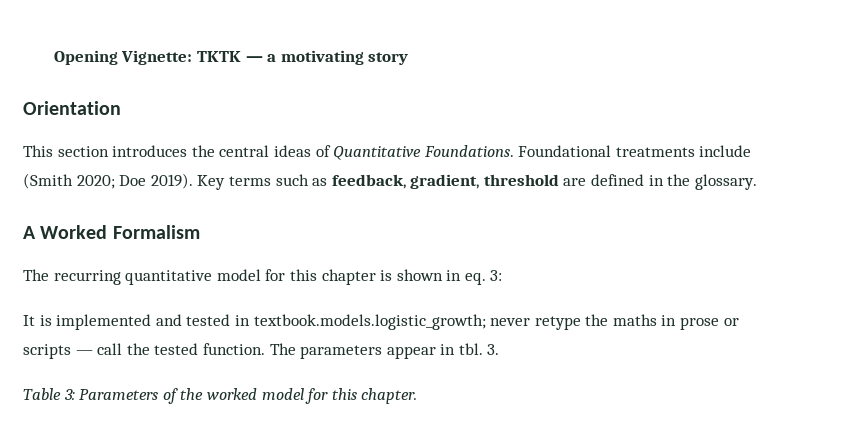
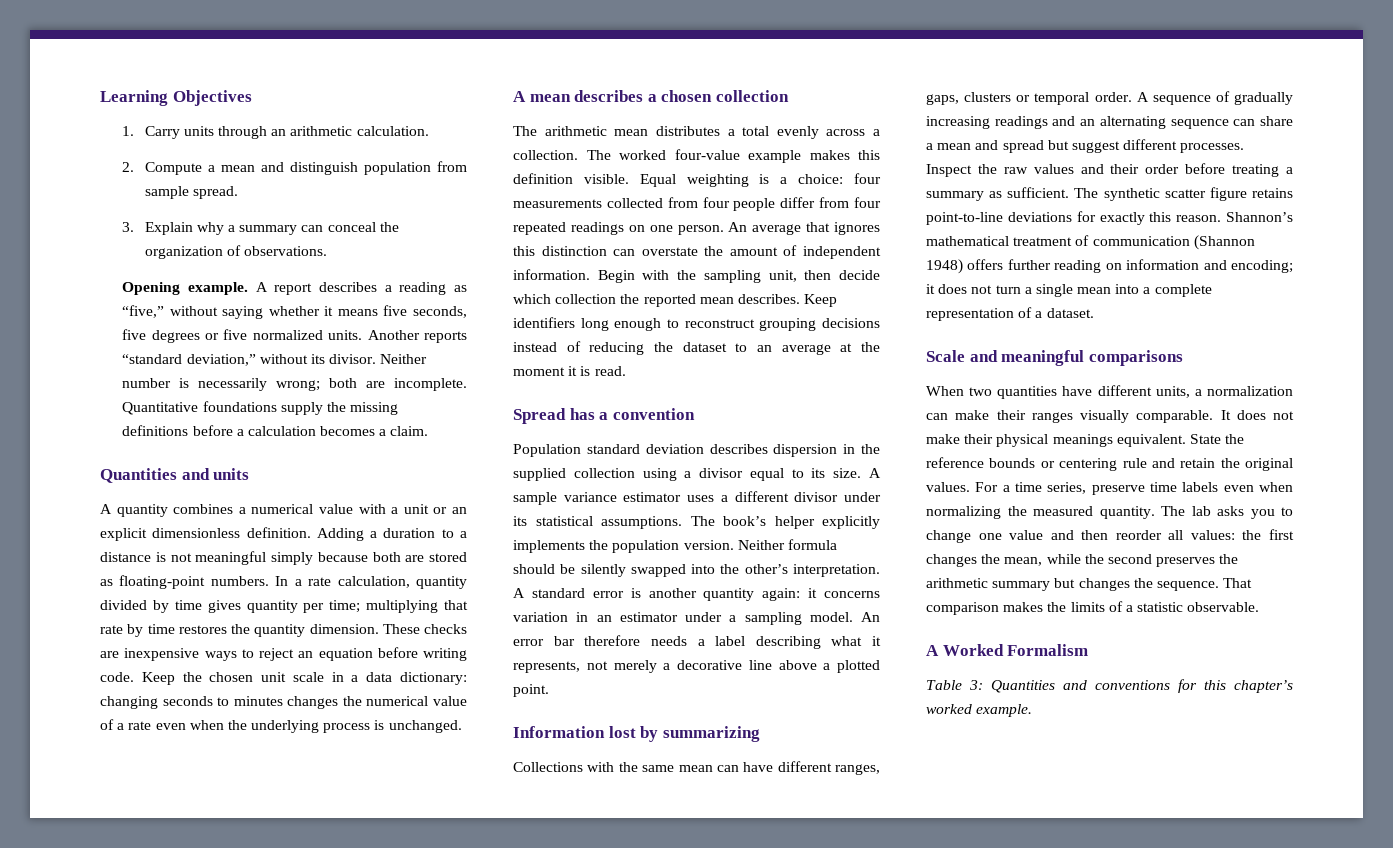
[53,50,409,65] [23,101,121,115] [23,145,752,160] [23,173,757,190] [23,225,200,239] [23,269,503,285] [23,314,739,330] [23,343,500,359] [23,388,418,404] Opening Vignette: TKTK — a motivating story // Orientation // This section introduces the central ideas of Quantitative Foundations. Foundational treatments include (Smith 2020; Doe 2019). Key terms such as feedback, gradient, threshold are defined in the glossary. // A Worked Formalism // The recurring quantitative model for this chapter is shown in eq. 3: // It is implemented and tested in textbook.models.logistic_growth; never retype the maths in prose or scripts — call the tested function. The parameters appear in tbl. 3. // Table 3: Parameters of the worked model for this chapter. -> [100,90,252,106] [122,126,429,139] [122,161,467,175] [144,186,238,199] [122,222,399,235] [144,245,328,259] [122,282,467,295] [122,305,467,319] [122,329,467,343] [122,354,428,366] [122,378,467,391] [122,401,399,415] [122,425,429,436] [100,468,250,483] [100,504,468,517] [100,527,467,541] [100,551,467,565] [100,575,467,589] [100,600,468,613] [100,624,467,637] [100,647,467,661] [100,672,467,685] [100,696,467,709] [100,719,462,733] [513,90,789,102] [513,126,880,139] [513,149,880,163] [513,173,881,187] [513,197,881,211] [513,222,880,235] [513,245,881,259] [513,269,880,283] [513,294,838,307] [513,317,880,331] [513,341,880,355] [513,366,626,376] [513,408,695,424] [513,444,880,457] [513,468,881,481] [513,491,881,505] [513,516,880,529] [513,539,837,553] [513,564,880,577] [513,588,880,601] [513,612,880,625] [513,635,881,649] [513,660,880,673] [513,684,549,697] [513,726,760,742] [513,761,880,775] [926,91,1293,105] [926,116,1293,129] [926,139,1245,153] [926,163,1293,177] [926,187,1293,201] [926,211,1293,225] [926,235,1255,250] [926,259,1293,274] [926,284,1212,297] [926,307,1094,321] [926,350,1183,366] [926,385,1293,399] [926,410,1294,423] [926,434,1245,447] [926,457,1293,471] [926,482,1293,495] [926,506,1293,519] [926,529,1294,543] [926,554,1239,567] [926,578,1253,591] [926,601,1260,615] [926,644,1089,656] [926,679,1293,693] [926,704,1033,717] Learning Objectives // 1. Carry units through an arithmetic calculation. // 2. Compute a mean and distinguish population from sample spread. // 3. Explain why a summary can conceal the organization of observations. // Opening example. A report describes a reading as “five,” without saying whether it means five seconds, five degrees or five normalized units. Another reports “standard deviation,” without its divisor. Neither number is necessarily wrong; both are incomplete. Quantitative foundations supply the missing definitions before a calculation becomes a claim. // Quantities and units // A quantity combines a numerical value with a unit or an explicit dimensionless definition. Adding a duration to a distance is not meaningful simply because both are stored as floating-point numbers. In a rate calculation, quantity divided by time gives quantity per time; multiplying that rate by time restores the quantity dimension. These checks are inexpensive ways to reject an equation before writing code. Keep the chosen unit scale in a data dictionary: changing seconds to minutes changes the numerical value of a rate even when the underlying process is unchanged. // A mean describes a chosen collection // The arithmetic mean distributes a total evenly across a collection. The worked four-value example makes this definition visible. Equal weighting is a choice: four measurements collected from four people differ from four repeated readings on one person. An average that ignores this distinction can overstate the amount of independent information. Begin with the sampling unit, then decide which collection the reported mean describes. Keep identifiers long enough to reconstruct grouping decisions instead of reducing the dataset to an average at the moment it is read. // Spread has a convention // Population standard deviation describes dispersion in the supplied collection using a divisor equal to its size. A sample variance estimator uses a different divisor under its statistical assumptions. The book’s helper explicitly implements the population version. Neither formula should be silently swapped into the other’s interpretation. A standard error is another quantity again: it concerns variation in an estimator under a sampling model. An error bar therefore needs a label describing what it represents, not merely a decorative line above a plotted point. // Information lost by summarizing // Collections with the same mean can have different ranges, gaps, clusters or temporal order. A sequence of gradually increasing readings and an alternating sequence can share a mean and spread but suggest different processes. Inspect the raw values and their order before treating a summary as sufficient. The synthetic scatter figure retains point-to-line deviations for exactly this reason. Shannon’s mathematical treatment of communication (Shannon 1948) offers further reading on information and encoding; it does not turn a single mean into a complete representation of a dataset. // Scale and meaningful comparisons // When two quantities have different units, a normalization can make their ranges visually comparable. It does not make their physical meanings equivalent. State the reference bounds or centering rule and retain the original values. For a time series, preserve time labels even when normalizing the measured quantity. The lab asks you to change one value and then reorder all values: the first changes the mean, while the second preserves the arithmetic summary but changes the sequence. That comparison makes the limits of a statistic observable. // A Worked Formalism // Table 3: Quantities and conventions for this chapter’s worked example.

